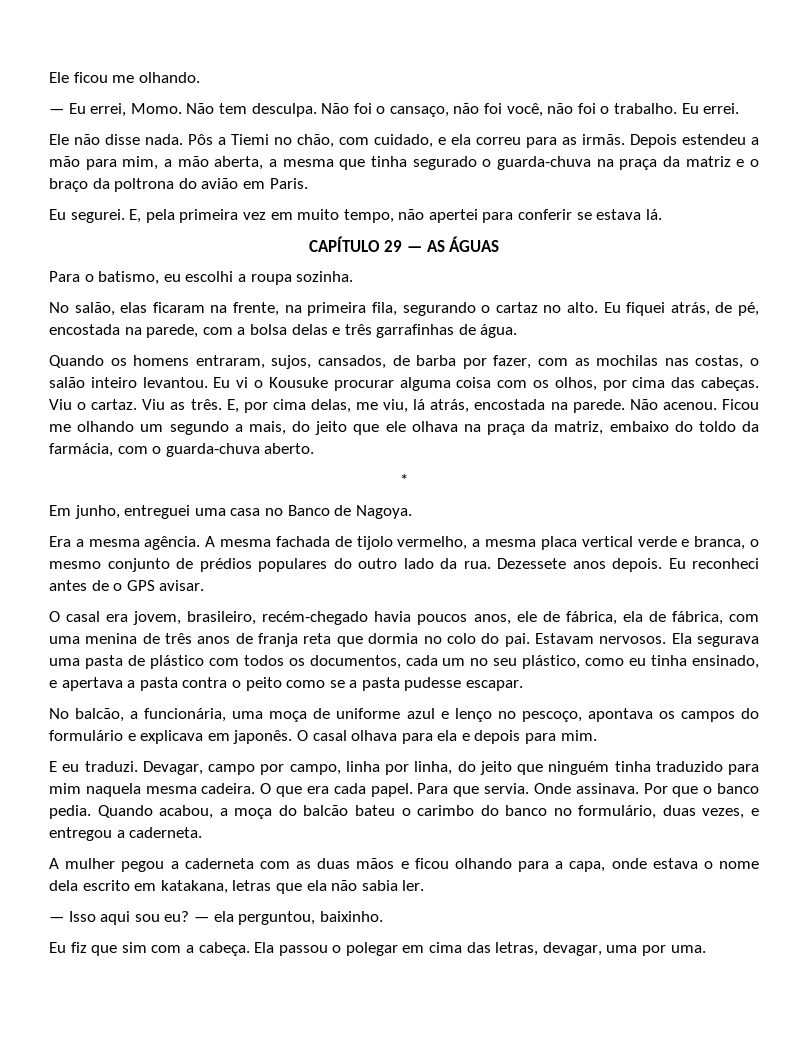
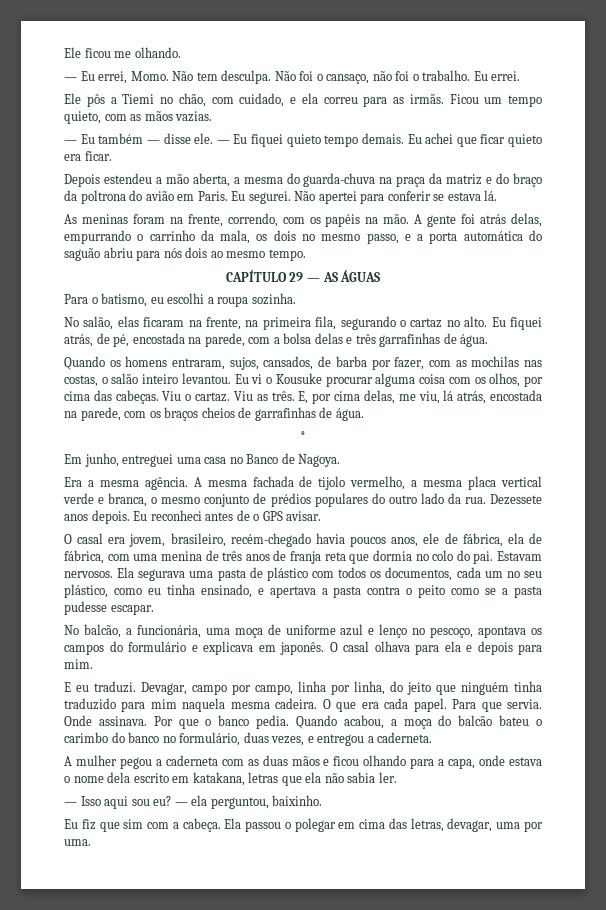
[506,103,596,117] você, não foi -> (410, 76) none
[74,134,213,145] não disse nada. Pôs -> [86,94,105,107] pôs
[630,134,759,148] [49,156,492,170] Depois estendeu a mão para mim, a mão aberta, a mesma que tinha segurado o -> [449,94,542,107] [64,111,213,124] [64,133,542,147] [64,151,112,161] [64,173,300,187] Ficou um tempo quieto, com as mãos vazias. // — Eu também — disse ele. — Eu fiquei quieto tempo demais. Eu achei que ficar quieto era ficar. // Depois estendeu a mão aberta, a mesma do
[749,159,759,167] o -> [496,173,510,184] do
(308, 183) // -> (228, 196) none
[129,209,425,223] E, pela primeira vez em muito tempo, não -> [294,191,316,201] Não
(662, 214) none -> [64,213,542,227] [64,230,542,244] [64,247,306,261] // As meninas foram na frente, correndo, com os papéis na mão. A gente foi atrás delas, empurrando o carrinho da mala, os dois no mesmo passo, e a porta automática do saguão abriu para nós dois ao mesmo tempo.
[572,399,759,413] [49,421,759,435] [49,443,315,457] parede. Não acenou. Ficou me olhando um segundo a mais, do jeito que ele olhava na praça da matriz, embaixo do toldo da farmácia, com o guarda-chuva aberto. -> [80,407,364,421] parede, com os braços cheios de garrafinhas de água.

